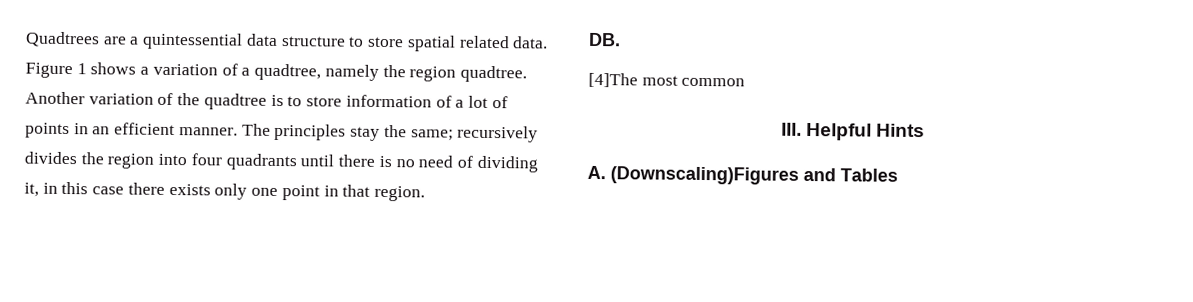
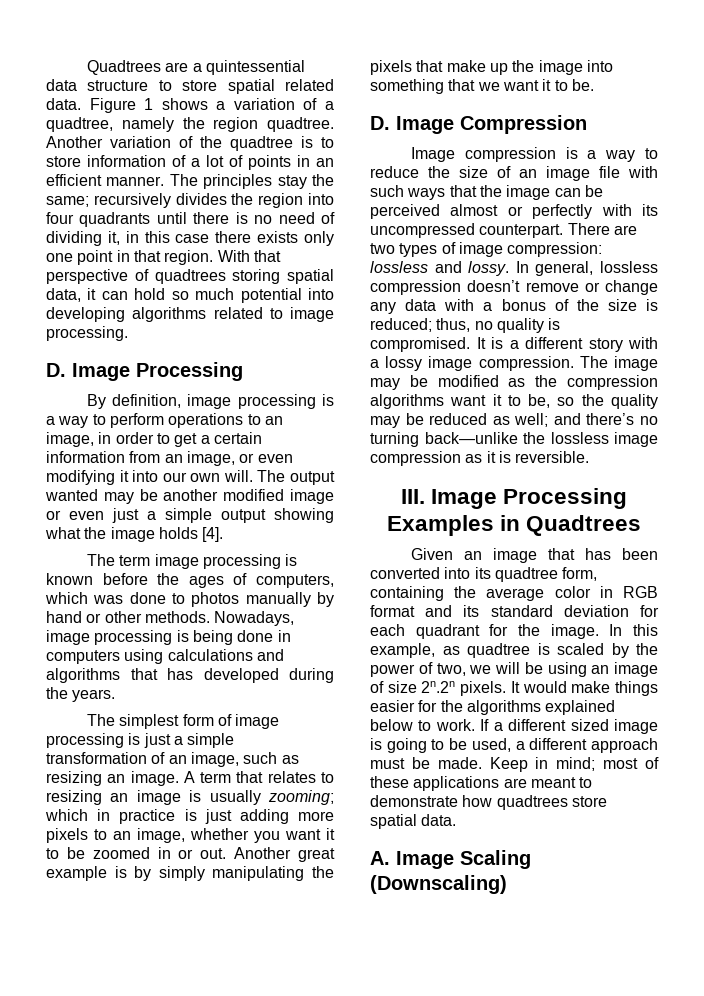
[588,32,621,47] [588,72,746,88] [780,122,926,141] [587,165,898,185] // DB. // [4]The most common // III. Helpful Hints // A. (Downscaling)Figures and Tables -> [217,250,281,262] [46,269,334,284] [46,288,334,303] [46,307,334,322] [46,326,128,341] [46,362,243,381] [86,394,335,409] [46,413,283,428] [46,432,262,447] [46,451,293,466] [46,470,336,485] [45,489,334,504] [46,508,334,523] [45,527,224,542] [86,554,298,569] [46,573,334,588] [45,592,334,607] [46,611,295,626] [46,630,291,645] [46,649,284,664] [46,668,334,683] [46,687,116,702] [86,714,280,729] [46,733,235,748] [46,752,299,767] [46,771,334,786] [46,790,334,805] [45,809,334,824] [46,828,335,843] [46,847,335,862] [46,866,334,881] [370,60,613,75] [370,79,594,94] [370,115,587,134] [410,147,658,162] [370,166,658,181] [370,185,603,200] [370,204,658,219] [370,223,637,238] [370,242,603,257] [370,261,658,276] [370,280,658,295] [370,299,658,314] [370,318,561,333] [370,337,658,352] [370,356,658,371] [370,375,658,390] [370,394,658,409] [370,413,658,428] [370,432,658,447] [370,451,590,466] [400,488,628,509] [386,515,642,536] [410,548,658,563] [370,567,598,582] [370,586,658,601] [370,605,659,617] [370,624,658,639] [370,643,658,658] [370,662,658,677] [370,681,658,696] [370,700,616,715] [370,719,658,734] [370,738,658,753] [370,757,659,772] [370,776,593,791] [370,795,607,810] [370,814,457,829] [370,850,531,869] [370,875,507,894] With that perspective of quadtrees storing spatial data, it can hold so much potential into developing algorithms related to image processing. // D. Image Processing // By definition, image processing is a way to perform operations to an image, in order to get a certain information from an image, or even modifying it into our own will. The output wanted may be another modified image or even just a simple output showing what the image holds [4]. // The term image processing is known before the ages of computers, which was done to photos manually by hand or other methods. Nowadays, image processing is being done in computers using calculations and algorithms that has developed during the years. // The simplest form of image processing is just a simple transformation of an image, such as resizing an image. A term that relates to resizing an image is usually zooming; which in practice is just adding more pixels to an image, whether you want it to be zoomed in or out. Another great example is by simply manipulating the pixels that make up the image into something that we want it to be. // D. Image Compression // Image compression is a way to reduce the size of an image file with such ways that the image can be perceived almost or perfectly with its uncompressed counterpart. There are two types of image compression: lossless and lossy. In general, lossless compression doesn’t remove or change any data with a bonus of the size is reduced; thus, no quality is compromised. It is a different story with a lossy image compression. The image may be modified as the compression algorithms want it to be, so the quality may be reduced as well; and there’s no turning back—unlike the lossless image compression as it is reversible. // III. Image Processing Examples in Quadtrees // Given an image that has been converted into its quadtree form, containing the average color in RGB format and its standard deviation for each quadrant for the image. In this example, as quadtree is scaled by the power of two, we will be using an image of size 2n.2n pixels. It would make things easier for the algorithms explained below to work. If a different sized image is going to be used, a different approach must be made. Keep in mind; most of these applications are meant to demonstrate how quadtrees store spatial data. // A. Image Scaling (Downscaling)

